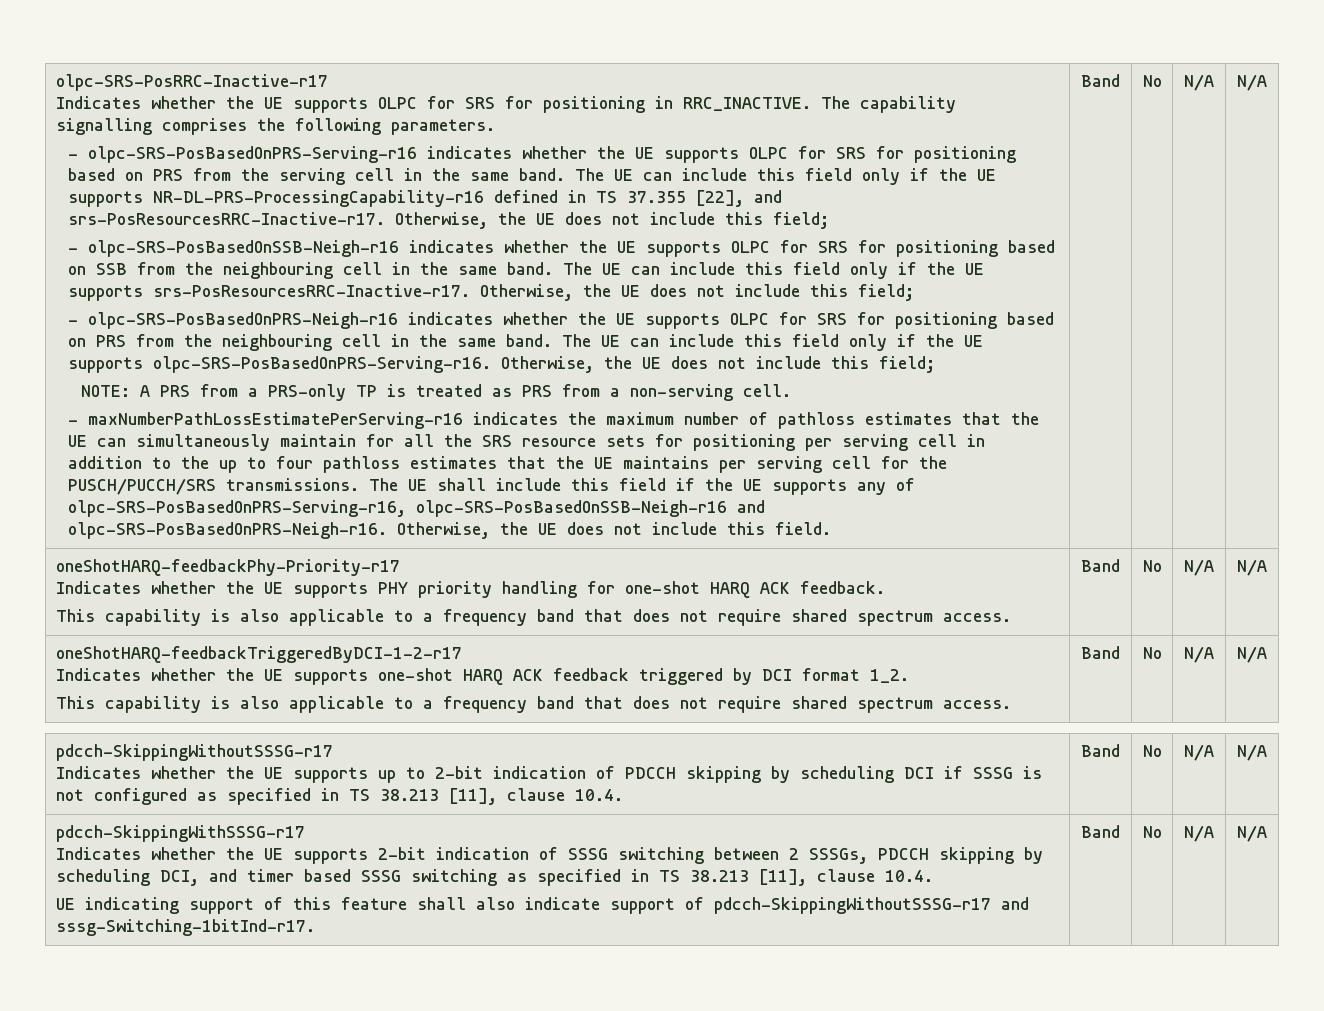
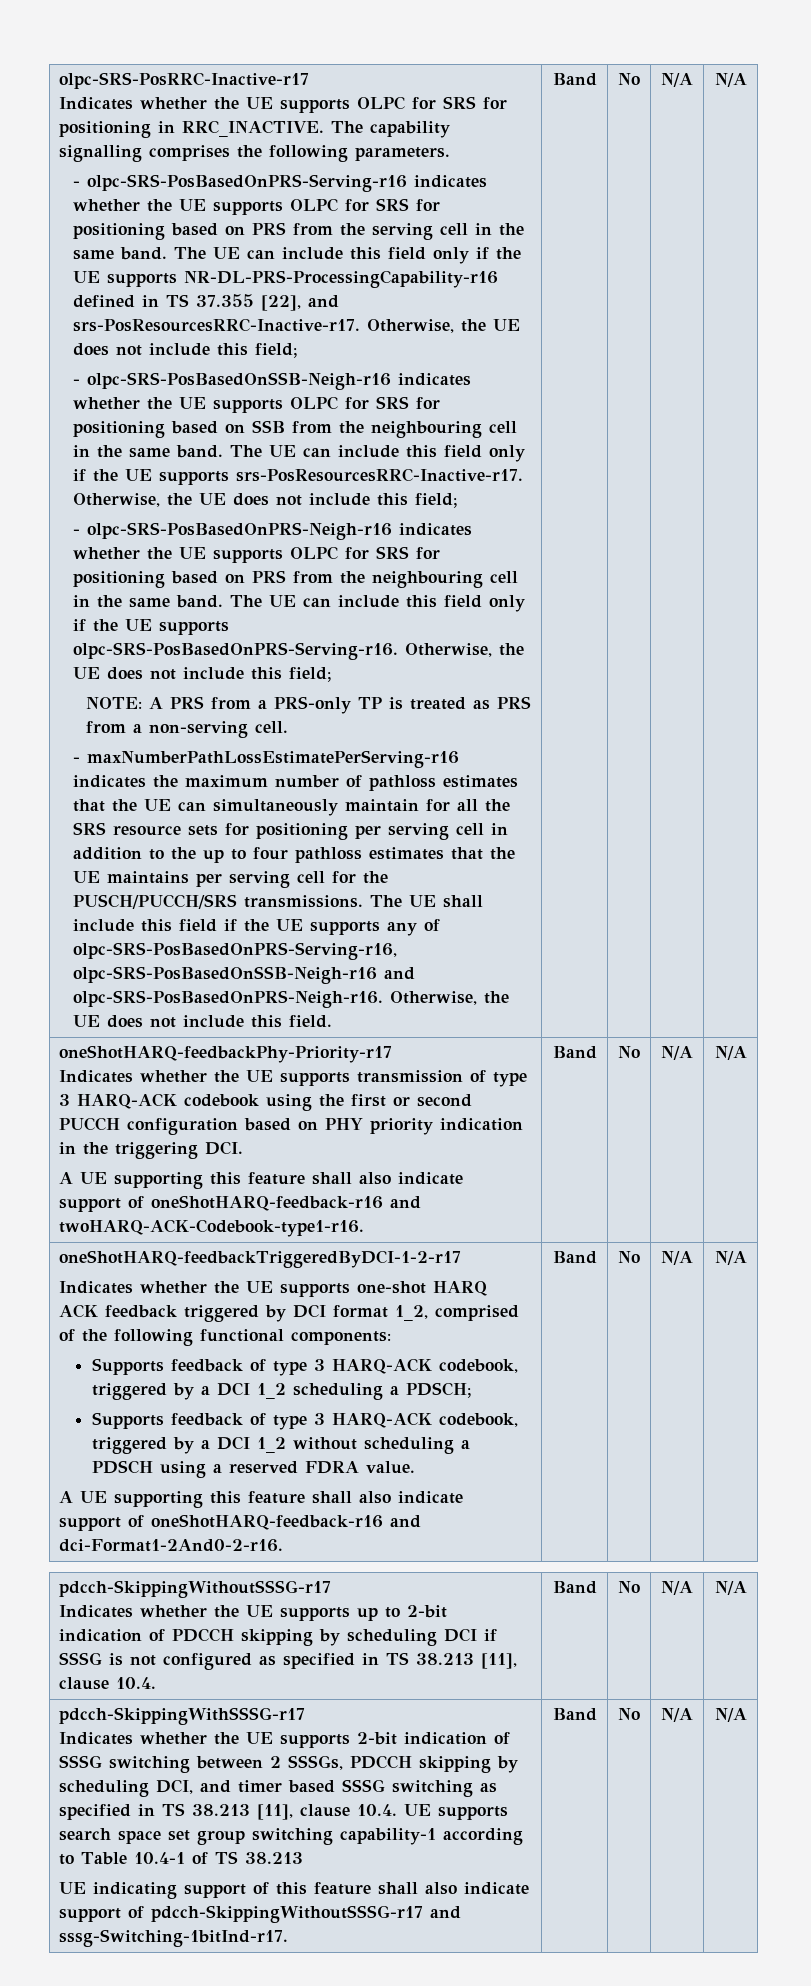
[377,581,885,598] [55,609,1011,626] PHY priority handling for one-shot HARQ ACK feedback. // This capability is also applicable to a frequency band that does not require shared spectrum access. -> [357,1070,528,1087] [59,1093,473,1111] [59,1117,524,1135] [59,1141,244,1159] [59,1172,464,1189] [59,1195,422,1212] [59,1219,365,1237] transmission of type 3 HARQ-ACK codebook using the first or second PUCCH configuration based on PHY priority indication in the triggering DCI. // A UE supporting this feature shall also indicate support of oneShotHARQ-feedback-r16 and twoHARQ-ACK-Codebook-type1-r16.
[869,669,909,683] [55,696,1011,713] 1_2. // This capability is also applicable to a frequency band that does not require shared spectrum access. -> [395,1305,520,1321] [59,1329,392,1346] [91,1358,518,1376] [91,1382,471,1400] [91,1412,518,1430] [91,1436,470,1454] [91,1460,415,1478] [59,1491,464,1508] [59,1514,422,1531] [59,1539,284,1552] 1_2, comprised of the following functional components: // Supports feedback of type 3 HARQ-ACK codebook, triggered by a DCI 1_2 scheduling a PDSCH; // Supports feedback of type 3 HARQ-ACK codebook, triggered by a DCI 1_2 without scheduling a PDSCH using a reserved FDRA value. // A UE supporting this feature shall also indicate support of oneShotHARQ-feedback-r16 and dci-Format1-2And0-2-r16.
(933, 876) none -> [404,1804,509,1820] [59,1828,524,1845] [59,1851,304,1865] UE supports search space set group switching capability-1 according to Table 10.4-1 of TS 38.213

